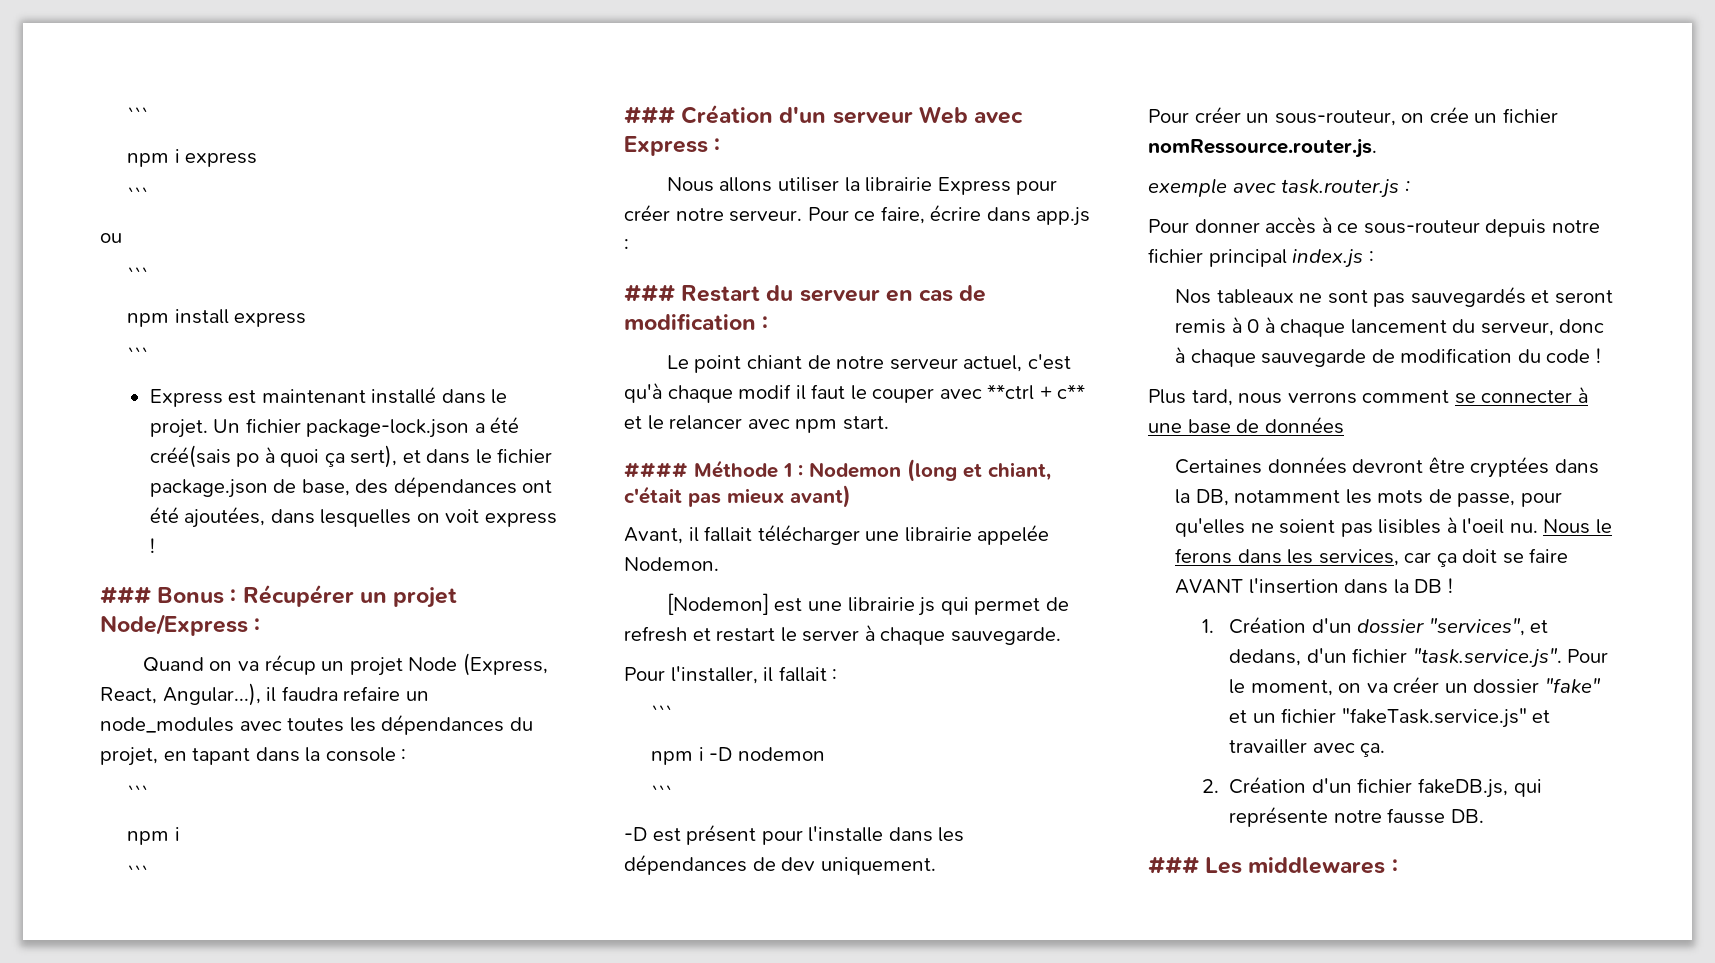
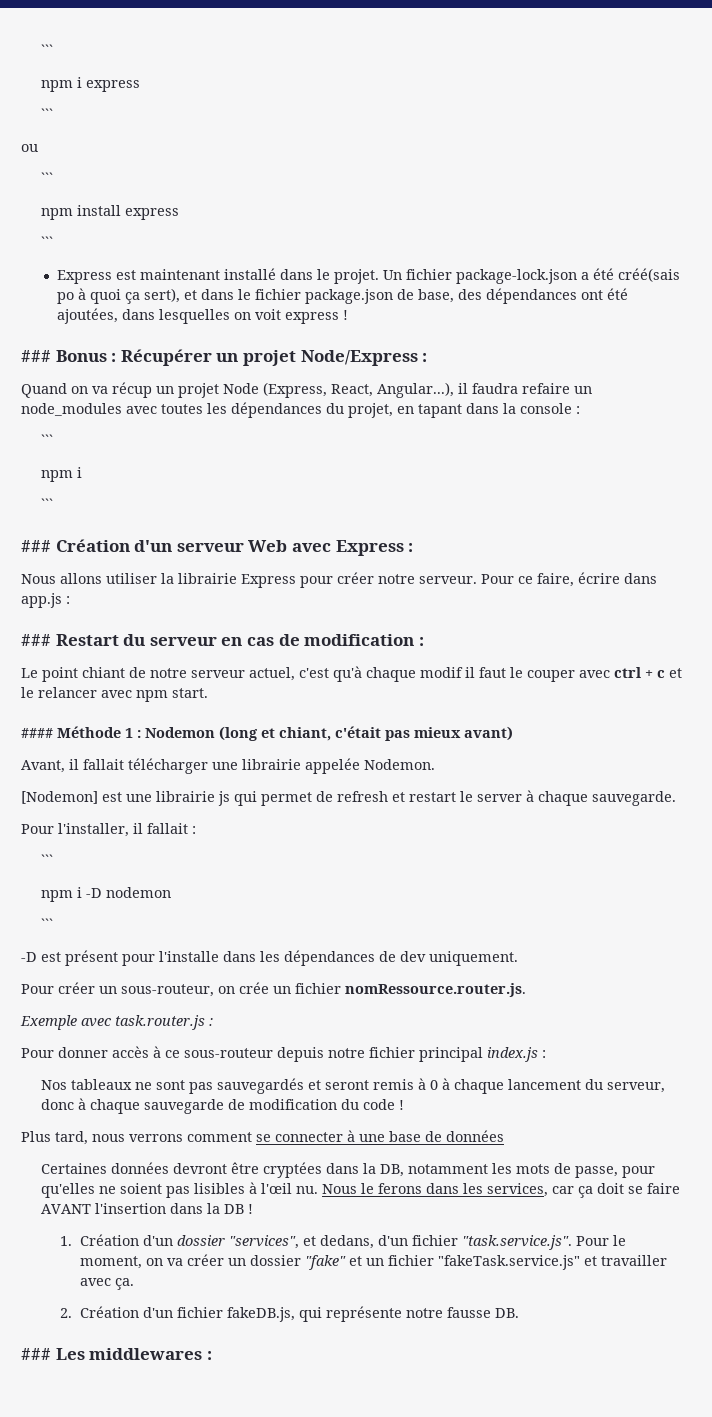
[987,384,1086,400] **ctrl + c** -> [614,667,665,678] ctrl + c
[1148,178,1227,197] exemple -> [20,1015,77,1030] Exemple
[1462,518,1505,534] l'oeil -> [260,1183,292,1194] l'œil

